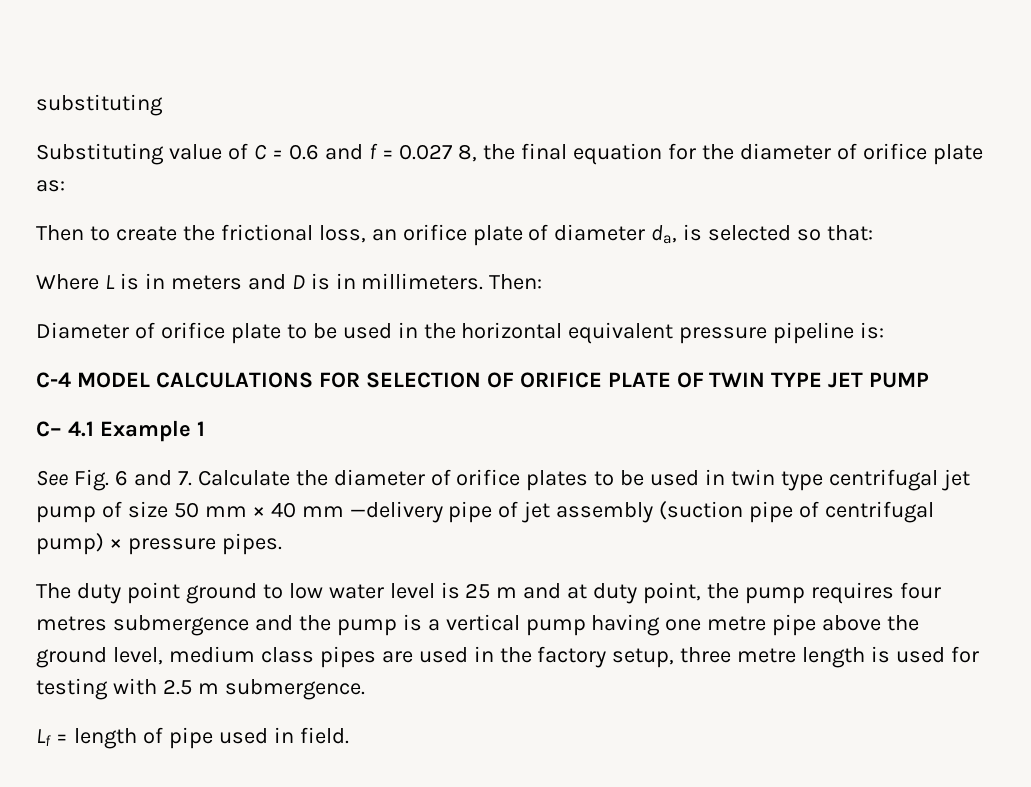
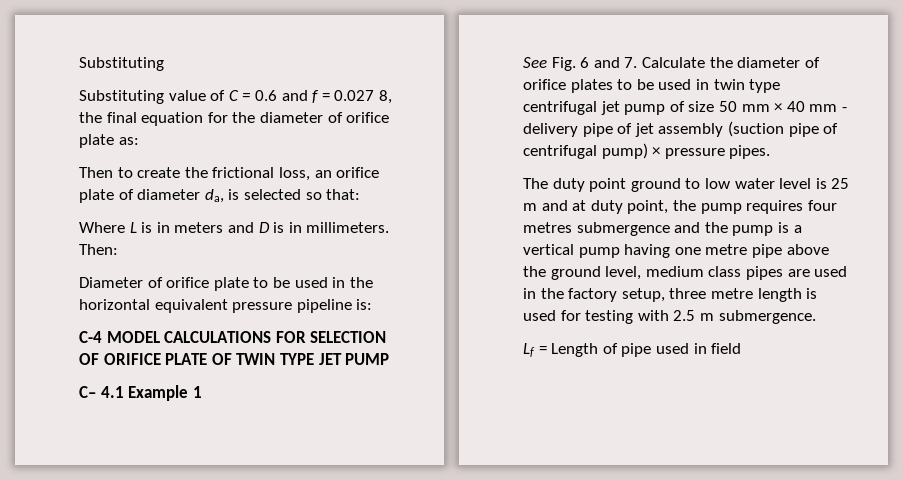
[36,94,163,116] substituting -> [79,57,164,71] Substituting
[349,501,443,523] —delivery -> [841,107,847,112] [523,123,578,137] - delivery
[73,728,137,749] length -> [551,343,599,357] Length
[299,727,349,744] field. -> [711,343,742,354] field

